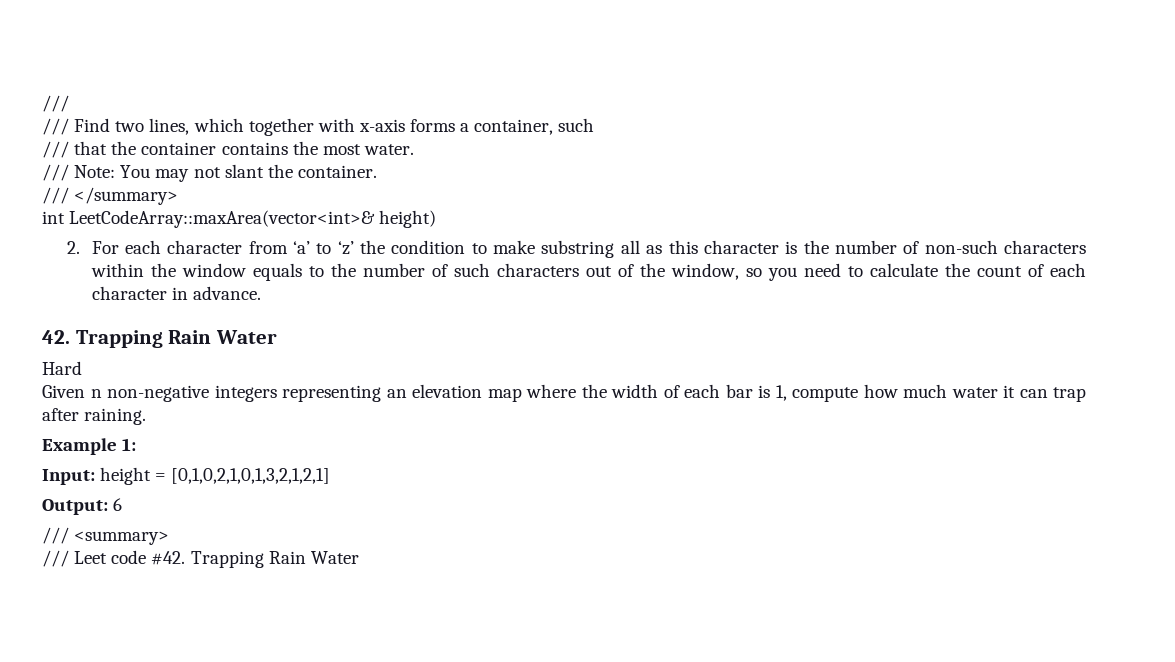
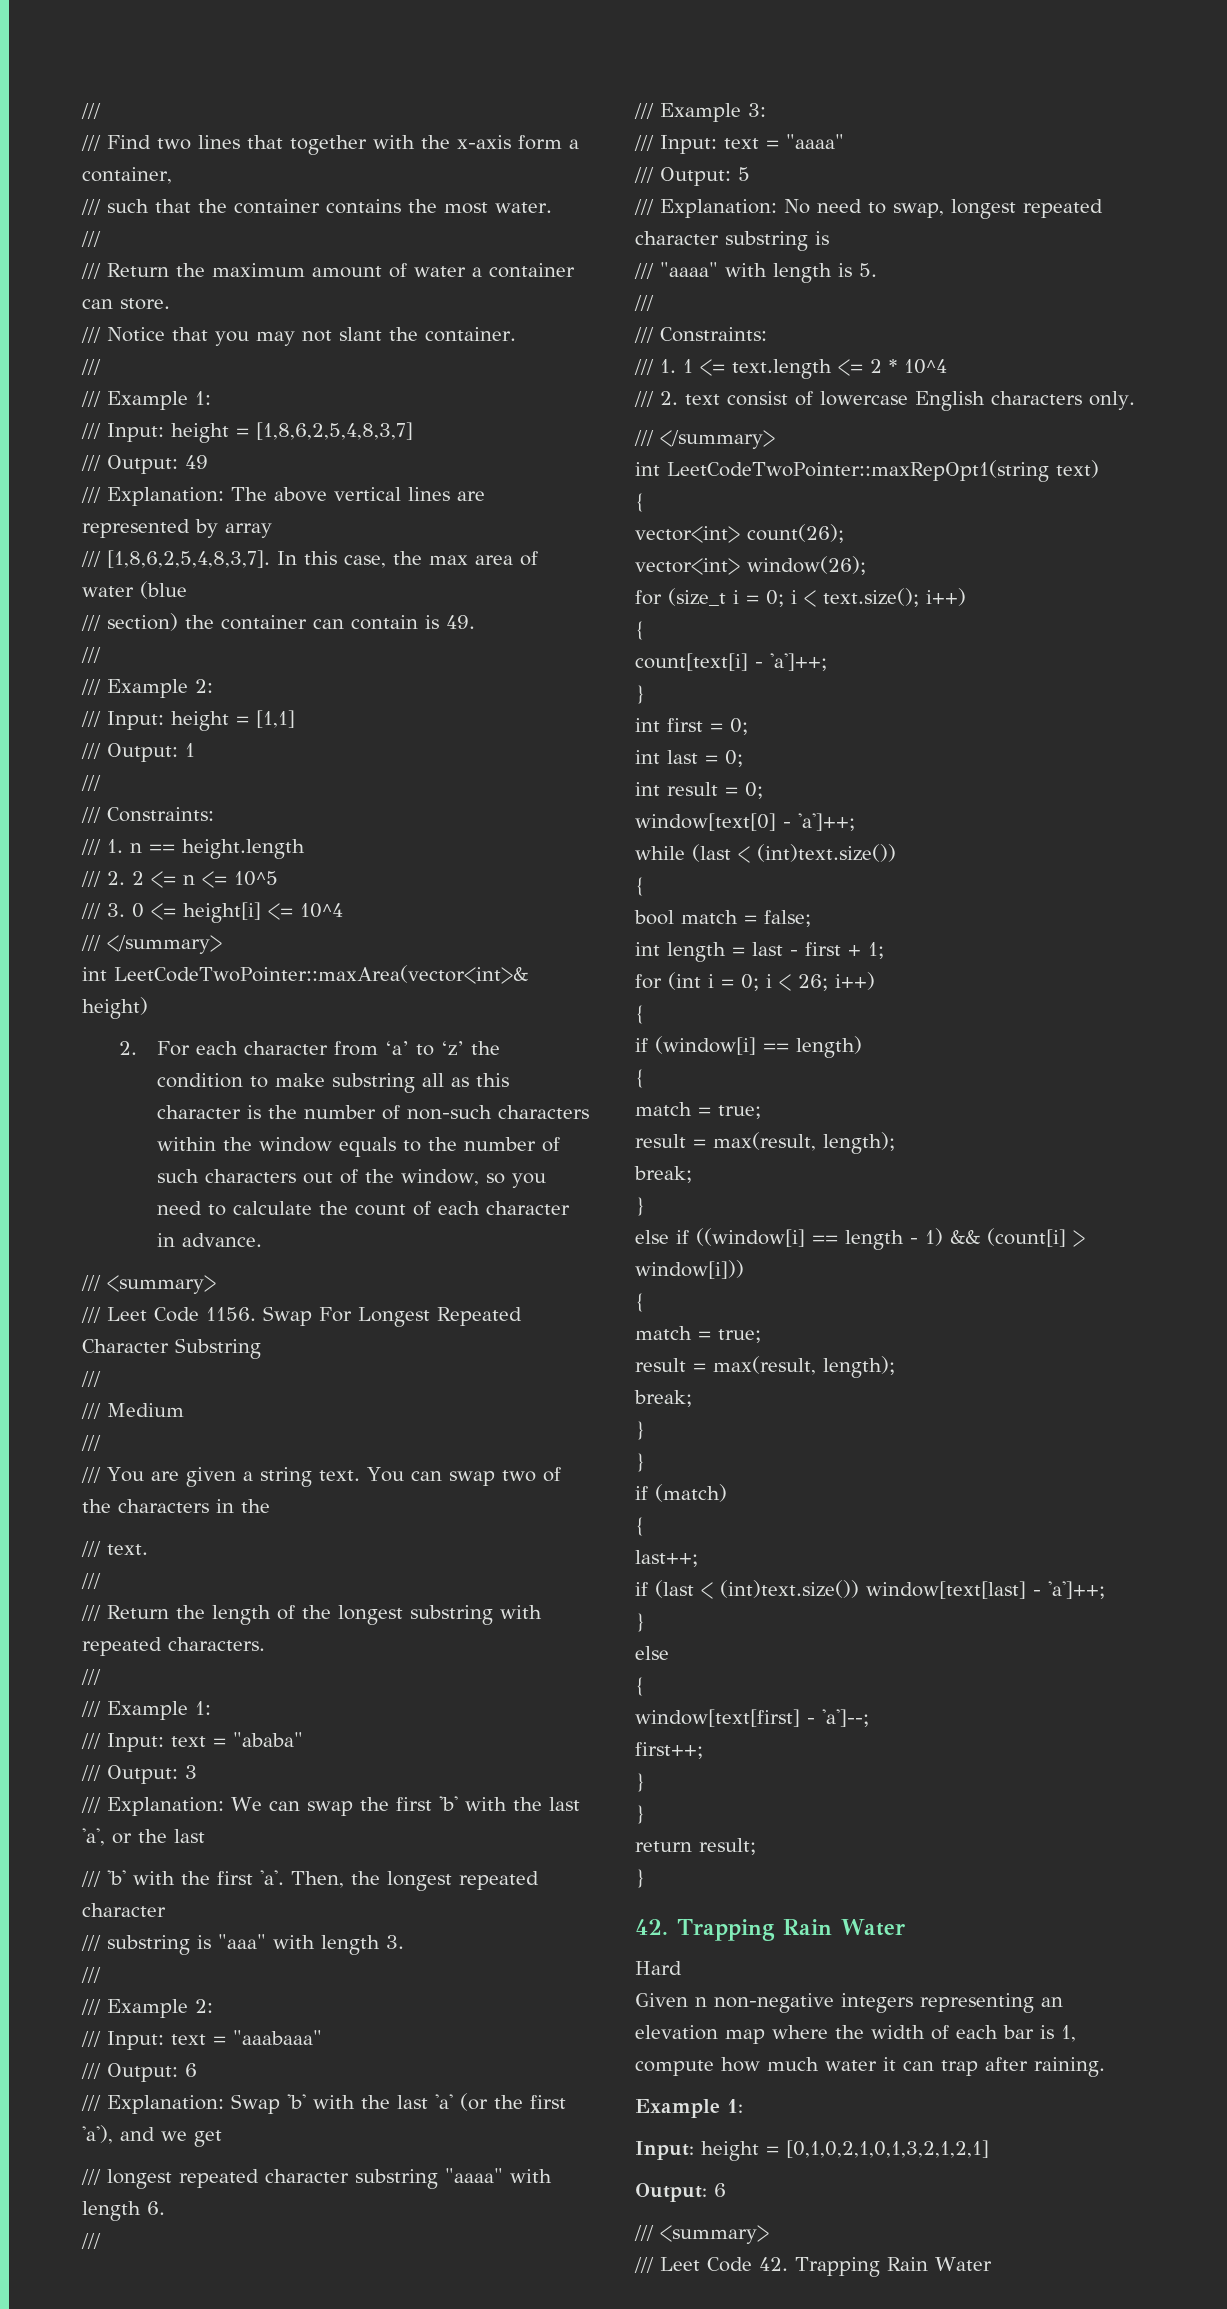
[149,118,456,136] lines, which together with x-axis forms -> [198,135,562,155] lines that together with the x-axis form
[558,118,595,132] [42,141,69,158] such // /// -> [81,199,149,215] // /// such
[74,165,151,178] Note: You -> [81,263,575,279] [82,298,170,310] [81,327,249,346] // /// Return the maximum amount of water a container can store. // /// Notice that you
[74,187,179,205] [42,210,376,228] </summary> // int LeetCodeArray::maxArea(vector<int>& -> [81,391,211,410] [81,422,413,443] [81,455,208,474] [81,487,485,506] [82,519,272,538] [81,550,538,568] [82,581,187,599] [81,613,475,631] [81,647,101,663] [81,679,213,698] [81,710,295,731] [81,743,195,762] [81,775,101,791] [81,807,214,823] [81,839,305,859] [81,871,278,888] [81,902,343,923] [81,935,222,954] [82,965,528,984] // /// Example 1: // /// Input: height = [1,8,6,2,5,4,8,3,7] // /// Output: 49 // /// Explanation: The above vertical lines are represented by array // /// [1,8,6,2,5,4,8,3,7]. In this case, the max area of water (blue // /// section) the container can contain is 49. // /// // /// Example 2: // /// Input: height = [1,1] // /// Output: 1 // /// // /// Constraints: // /// 1. n == height.length // /// 2. 2 <= n <= 10^5 // /// 3. 0 <= height[i] <= 10^4 // /// </summary> // int LeetCodeTwoPointer::maxArea(vector<int>&
(261, 293) none -> [81,1275,216,1294] [81,1306,522,1327] [82,1338,261,1359] [81,1371,101,1387] [81,1403,184,1419] [81,1435,101,1451] [81,1467,561,1487] [82,1499,270,1513] [81,1541,148,1557] [81,1573,101,1589] [81,1605,542,1625] [82,1637,265,1656] [81,1669,101,1685] [81,1701,211,1720] [81,1732,303,1752] [81,1765,197,1784] [81,1796,580,1816] [82,1828,205,1846] [81,1870,539,1891] [82,1903,166,1917] [81,1934,404,1955] [81,1967,101,1983] [81,1999,213,2018] [81,2030,322,2050] [81,2063,197,2082] [81,2093,566,2114] [82,2125,222,2147] [81,2168,552,2189] [82,2201,165,2221] [81,2233,101,2249] [634,103,766,122] [634,134,844,154] [634,167,750,186] [634,199,1103,219] [635,231,829,251] [634,262,877,283] [634,295,654,311] [634,327,767,343] [634,359,947,379] [634,391,1135,411] [634,430,775,449] [635,460,1099,482] [635,493,645,512] [635,524,844,543] [635,556,866,575] [635,588,966,607] [635,621,645,640] [635,653,827,671] [635,685,645,704] [635,718,748,735] [635,750,743,767] [635,782,763,799] [635,813,855,831] [635,844,896,863] [635,877,645,896] [634,910,811,927] [635,942,884,962] [635,972,875,991] [635,1005,645,1024] [635,1036,862,1058] [635,1069,645,1088] [635,1102,761,1119] [635,1132,895,1154] [634,1166,692,1183] [635,1197,645,1216] [635,1228,1085,1250] [635,1260,744,1279] [635,1293,645,1312] [635,1326,761,1343] [635,1356,895,1378] [634,1390,692,1407] [635,1421,645,1440] [635,1453,645,1472] [635,1484,727,1502] [635,1517,645,1536] [635,1550,698,1567] [635,1580,1105,1599] [635,1613,645,1632] [635,1646,669,1660] [635,1677,645,1696] [635,1709,869,1727] [635,1742,703,1759] [635,1773,645,1792] [635,1805,645,1824] [635,1838,756,1855] [635,1869,645,1888] // /// <summary> // /// Leet Code 1156. Swap For Longest Repeated Character Substring // /// // /// Medium // /// // /// You are given a string text. You can swap two of the characters in the // /// text. // /// // /// Return the length of the longest substring with repeated characters. // /// // /// Example 1: // /// Input: text = "ababa" // /// Output: 3 // /// Explanation: We can swap the first 'b' with the last 'a', or the last // /// 'b' with the first 'a'. Then, the longest repeated character // /// substring is "aaa" with length 3. // /// // /// Example 2: // /// Input: text = "aaabaaa" // /// Output: 6 // /// Explanation: Swap 'b' with the last 'a' (or the first 'a'), and we get // /// longest repeated character substring "aaaa" with length 6. // /// // /// Example 3: // /// Input: text = "aaaa" // /// Output: 5 // /// Explanation: No need to swap, longest repeated character substring is // /// "aaaa" with length is 5. // /// // /// Constraints: // /// 1. 1 <= text.length <= 2 * 10^4 // /// 2. text consist of lowercase English characters only. // /// </summary> // int LeetCodeTwoPointer::maxRepOpt1(string text) // { // vector<int> count(26); // vector<int> window(26); // for (size_t i = 0; i < text.size(); i++) // { // count[text[i] - 'a']++; // } // int first = 0; // int last = 0; // int result = 0; // window[text[0] - 'a']++; // while (last < (int)text.size()) // { // bool match = false; // int length = last - first + 1; // for (int i = 0; i < 26; i++) // { // if (window[i] == length) // { // match = true; // result = max(result, length); // break; // } // else if ((window[i] == length - 1) && (count[i] > window[i])) // { // match = true; // result = max(result, length); // break; // } // } // if (match) // { // last++; // if (last < (int)text.size()) window[text[last] - 'a']++; // } // else // { // window[text[first] - 'a']--; // first++; // } // } // return result; // }
[111,550,186,565] code #42. -> [707,2257,788,2272] Code 42.

